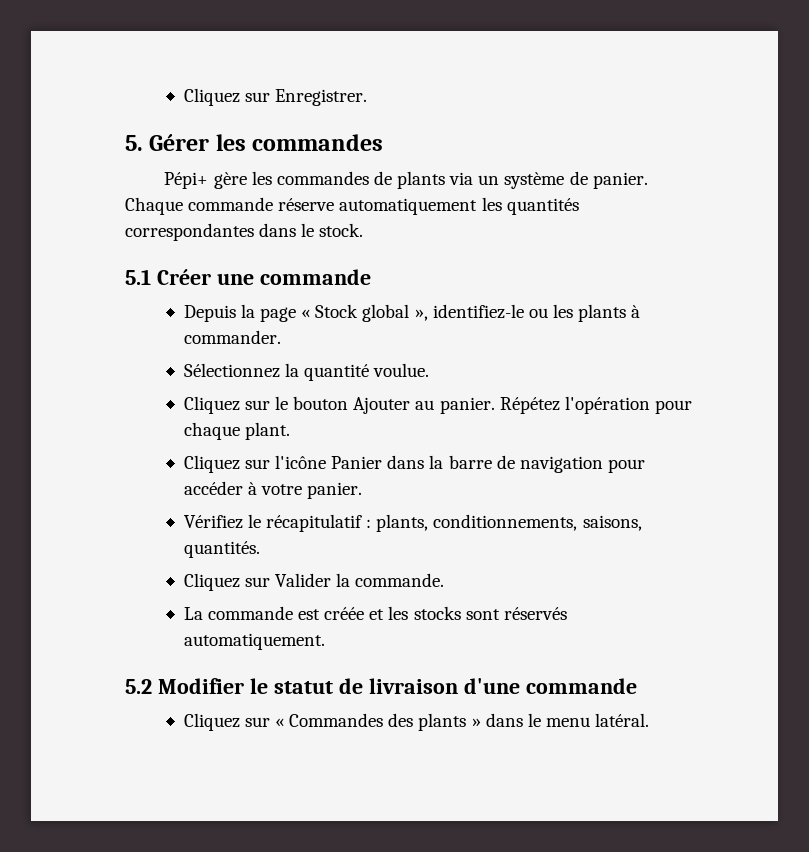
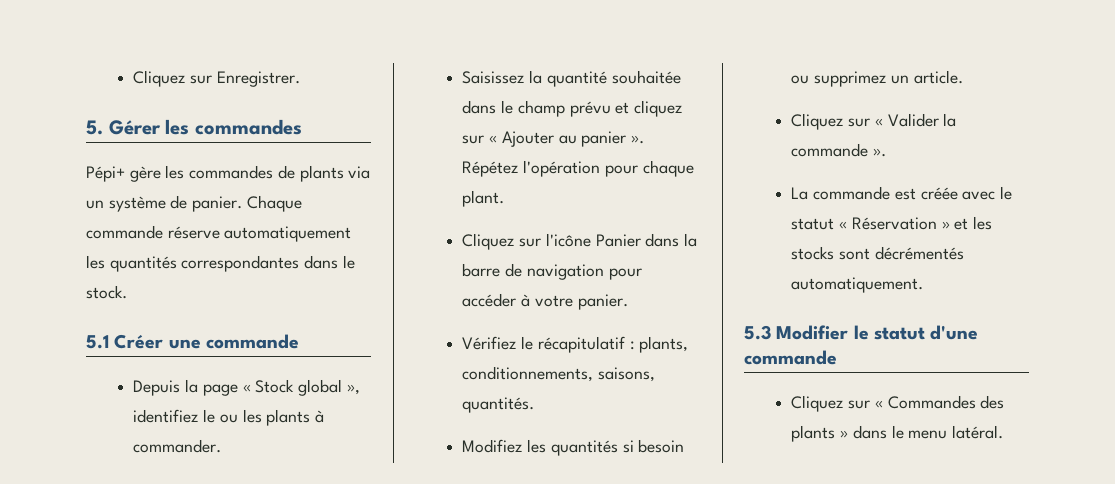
[432,304,524,319] identifiez-le -> [133,409,216,423] identifiez le
[183,363,280,378] Sélectionnez -> [462,71,525,84] Saisissez
[373,363,430,377] [183,396,495,414] voulue. // Cliquez sur le bouton Ajouter au panier. -> [611,70,681,84] [462,100,683,117] [462,131,645,147] souhaitée dans le champ prévu et cliquez sur « Ajouter au panier ».
[183,573,270,591] // Cliquez sur -> [462,439,685,456] [791,70,963,87] [791,113,883,130] // Modifiez les quantités si besoin ou supprimez un article. // Cliquez sur «
[355,573,445,587] commande. -> [791,143,887,157] commande ».
(365, 613) none -> [962,186,1013,200] [791,217,950,230] avec le statut « Réservation »
[503,607,567,620] réservés -> [874,246,964,260] décrémentés
[125,679,152,694] 5.2 -> [744,325,771,340] 5.3
[338,678,458,694] de livraison -> (925, 333) none

